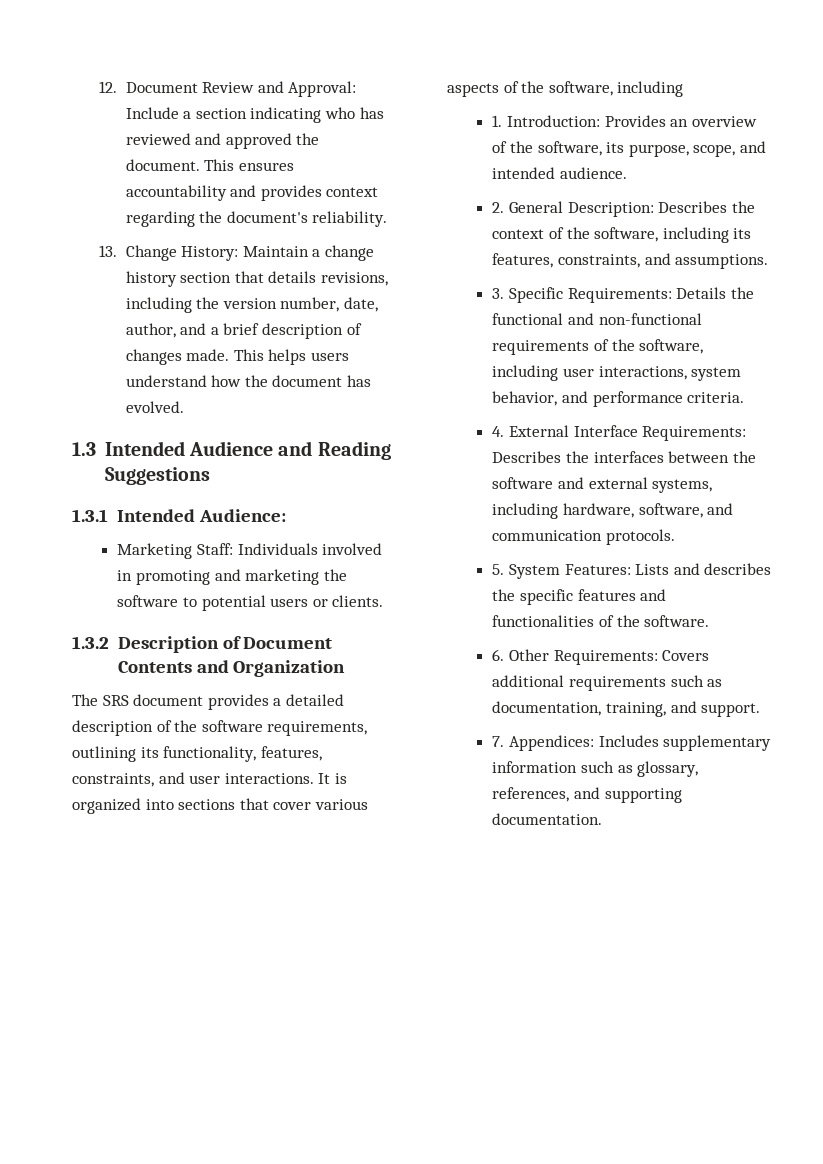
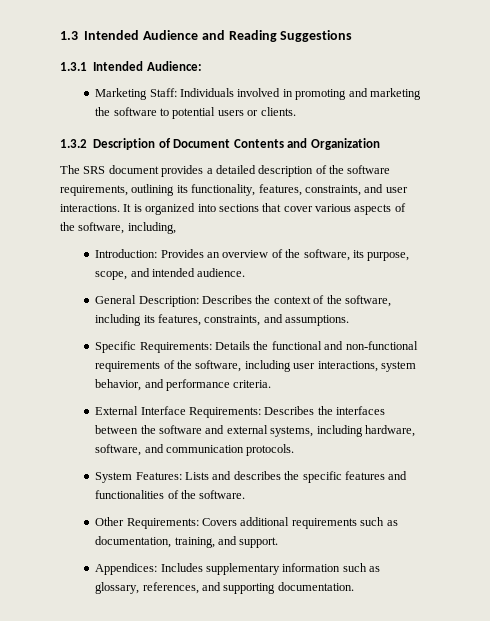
[98,81,357,97] [125,107,384,123] [125,133,320,149] [125,159,294,171] [125,185,379,201] [125,211,388,227] [98,245,374,261] [125,271,388,287] [125,297,378,313] [125,323,362,339] [125,349,349,365] [125,375,371,387] [125,401,184,413] 12. Document Review and Approval: Include a section indicating who has reviewed and approved the document. This ensures accountability and provides context regarding the document's reliability. // 13. Change History: Maintain a change history section that details revisions, including the version number, date, author, and a brief description of changes made. This helps users understand how the document has evolved. // -> (60, 35) none
[617,81,684,97] [492,115,503,127] including // 1. -> [127,222,176,234] including, //
[492,202,505,213] 2. -> (246, 272) none
[492,288,505,299] 3. -> (350, 320) none
[492,426,505,437] 4. -> (272, 384) none
[492,564,505,575] 5. -> (295, 450) none
[492,649,505,661] 6. -> (246, 494) none
[492,736,505,747] 7. -> (279, 542) none

